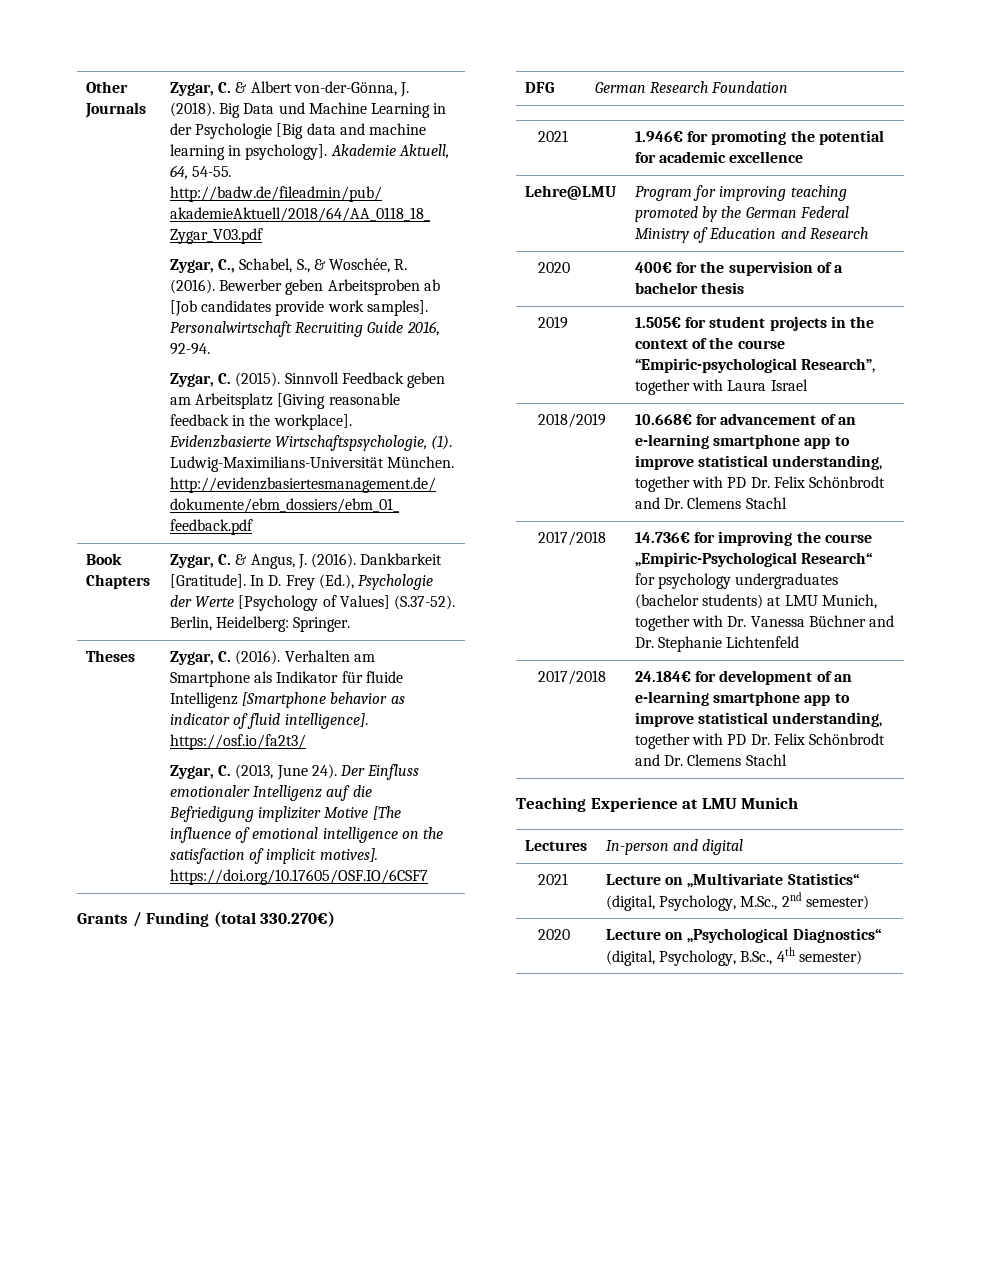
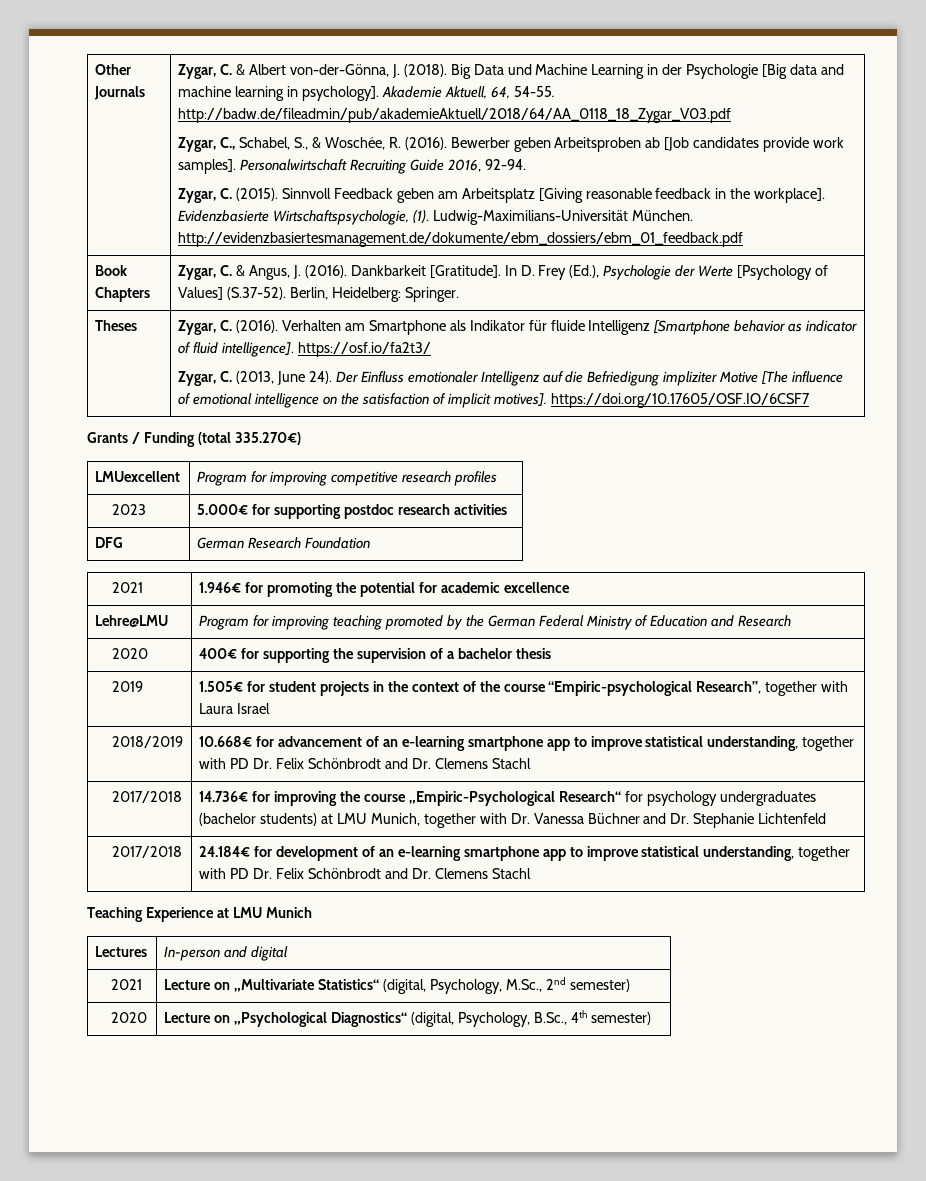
[260,911,336,927] 330.270€) -> [234,432,301,445] [95,471,181,482] [197,471,497,486] [111,504,146,515] [197,504,507,519] 335.270€) // LMUexcellent | Program for improving competitive research profiles // 2023 | 5.000€ for supporting postdoc research activities
(698, 267) none -> [263,648,331,663] supporting

